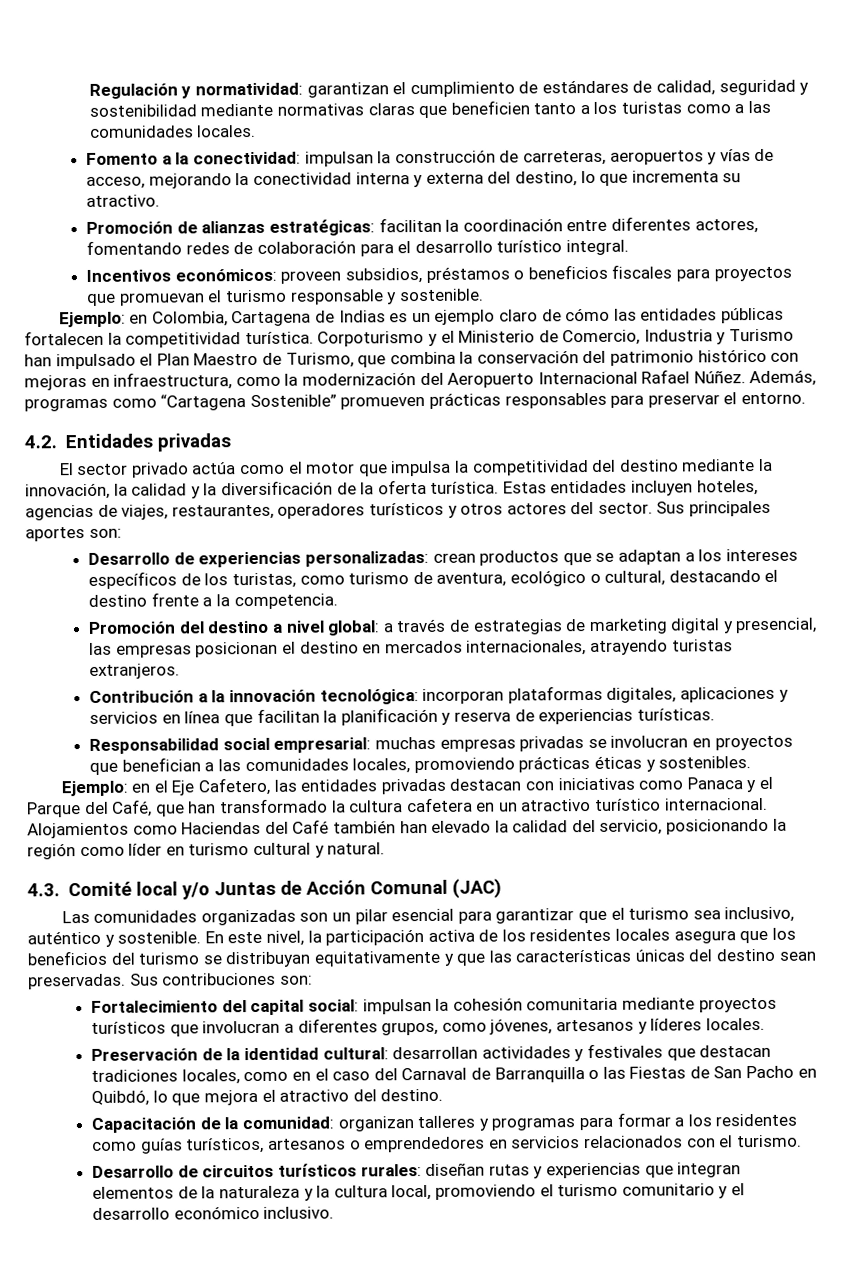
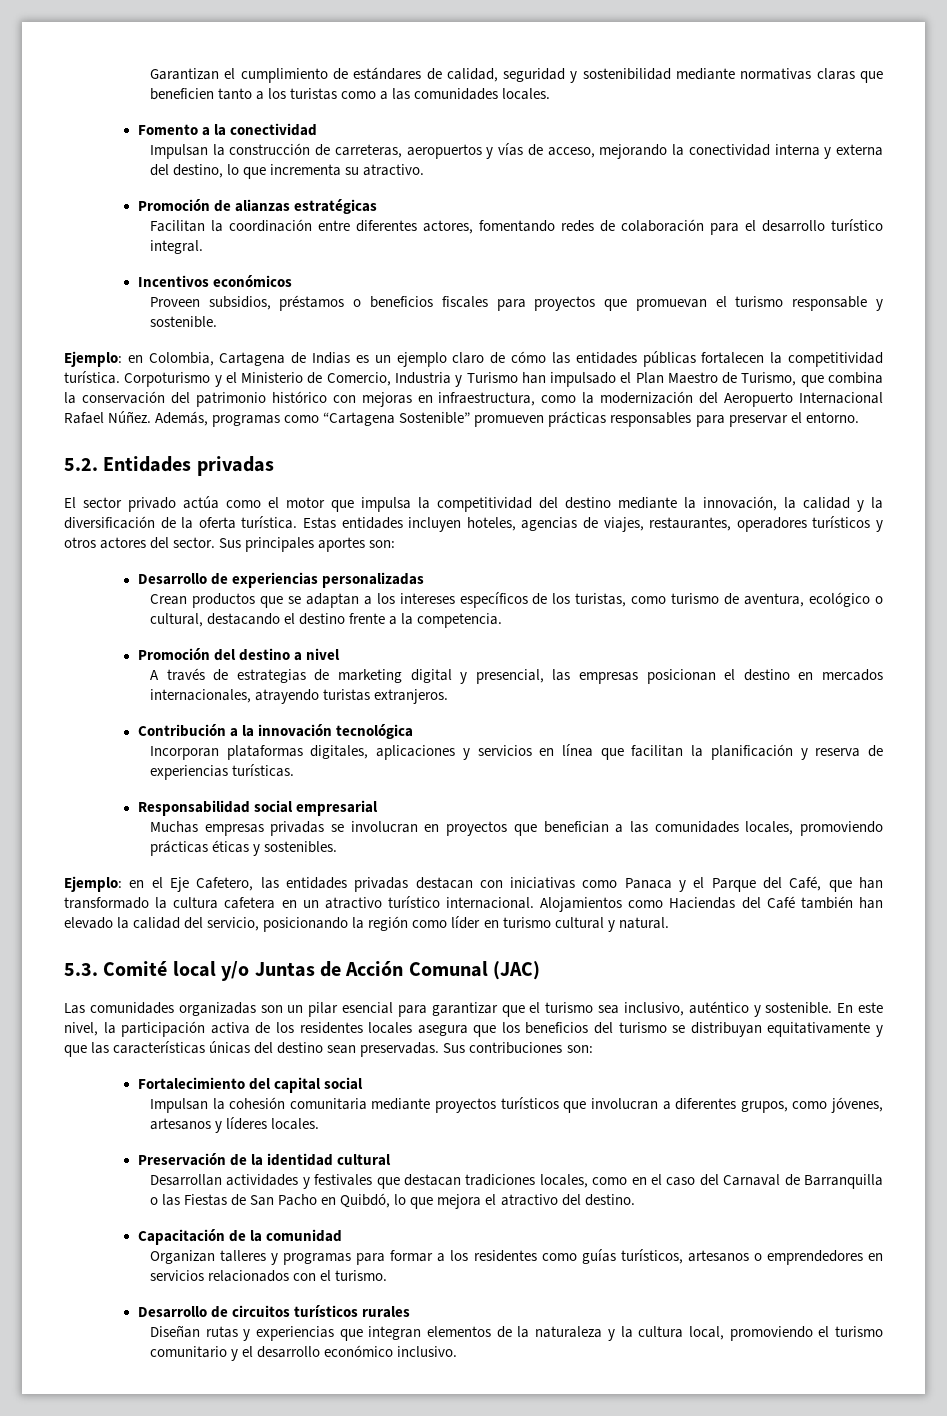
[88,82,389,99] Regulación y normatividad: garantizan -> [149,68,219,80] Garantizan
[192,151,374,167] conectividad: impulsan -> [229,123,317,136] [149,144,208,159] conectividad // Impulsan
[268,217,442,236] estratégicas: facilitan -> [293,199,377,214] [149,220,205,232] estratégicas // Facilitan
[174,268,342,284] económicos: proveen -> [212,275,292,287] [149,297,200,307] económicos // Proveen
[24,435,57,449] 4.2. -> [64,458,98,471] 5.2.
[304,550,476,567] personalizadas: crean -> [321,572,424,588] [149,594,187,605] personalizadas // Crean
[327,620,394,636] global: a -> [149,670,159,680] // A
[319,688,505,705] tecnológica: incorporan -> [335,724,413,739] [149,746,219,760] tecnológica // Incorporan
[273,736,436,753] empresarial: muchas -> [295,800,378,816] [149,821,198,833] empresarial // Muchas
[27,883,60,897] 4.3. -> [64,963,98,976] 5.3.
[307,998,432,1015] social: impulsan -> [323,1077,363,1090] [149,1098,208,1113] social // Impulsan
[322,1046,479,1060] cultural: desarrollan -> [336,1154,391,1166] [149,1174,222,1186] cultural // Desarrollan
[241,1116,414,1132] comunidad: organizan -> [265,1229,342,1242] [149,1250,215,1264] comunidad // Organizan
[360,1162,486,1177] rurales: diseñan -> [361,1306,410,1318] [149,1325,200,1338] rurales // Diseñan

